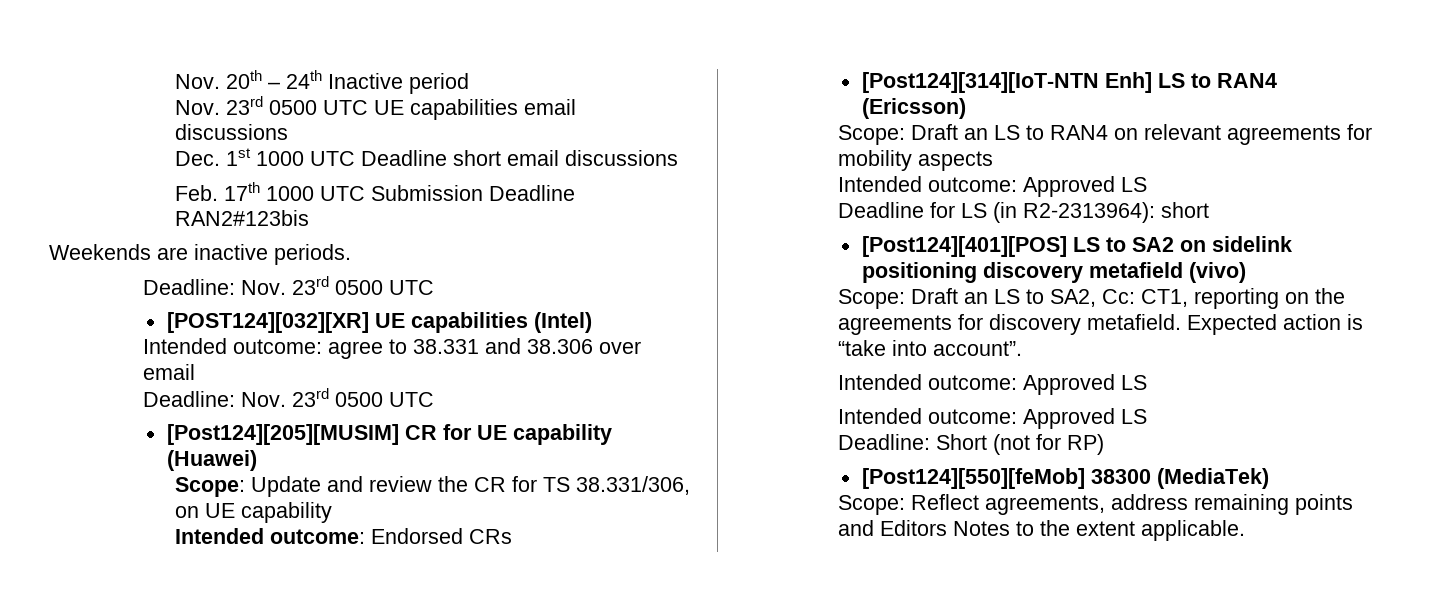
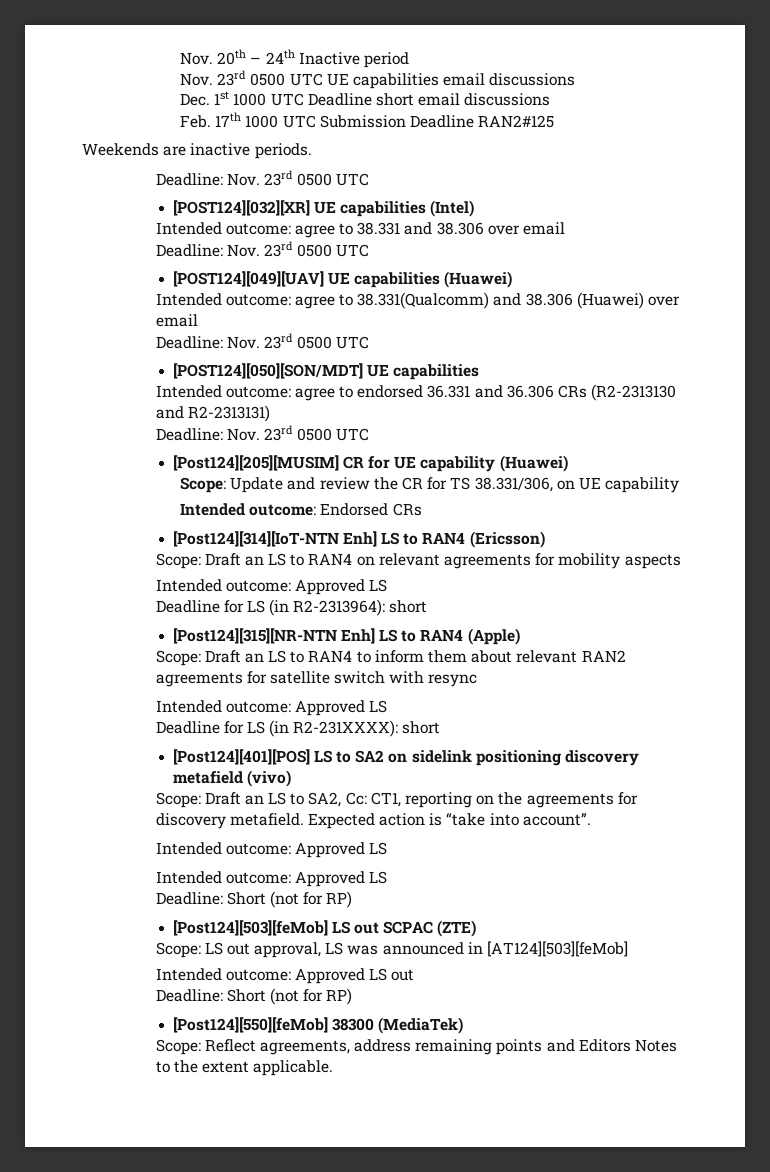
[174,210,309,226] RAN2#123bis -> [478,115,555,128] RAN2#125
(435, 399) none -> [172,271,513,288] [155,292,681,309] [155,314,198,327] [155,333,370,349] [172,363,479,380] [155,384,677,401] [155,405,270,422] [155,425,370,441] // [POST124][049][UAV] UE capabilities (Huawei) // Intended outcome: agree to 38.331(Qualcomm) and 38.306 (Huawei) over email // Deadline: Nov. 23rd 0500 UTC // [POST124][050][SON/MDT] UE capabilities // Intended outcome: agree to endorsed 36.331 and 36.306 CRs (R2-2313130 and R2-2313131) // Deadline: Nov. 23rd 0500 UTC
(1210, 210) none -> [172,628,520,645] [155,650,626,666] [155,671,478,687] [155,700,388,716] [155,720,441,737] // [Post124][315][NR-NTN Enh] LS to RAN4 (Apple) // Scope: Draft an LS to RAN4 to inform them about relevant RAN2 agreements for satellite switch with resync // Intended outcome: Approved LS // Deadline for LS (in R2-231XXXX): short
(1105, 444) none -> [172,920,477,937] [155,941,629,958] [155,968,415,984] [155,988,353,1005] // [Post124][503][feMob] LS out SCPAC (ZTE) // Scope: LS out approval, LS was announced in [AT124][503][feMob] // Intended outcome: Approved LS out // Deadline: Short (not for RP)

